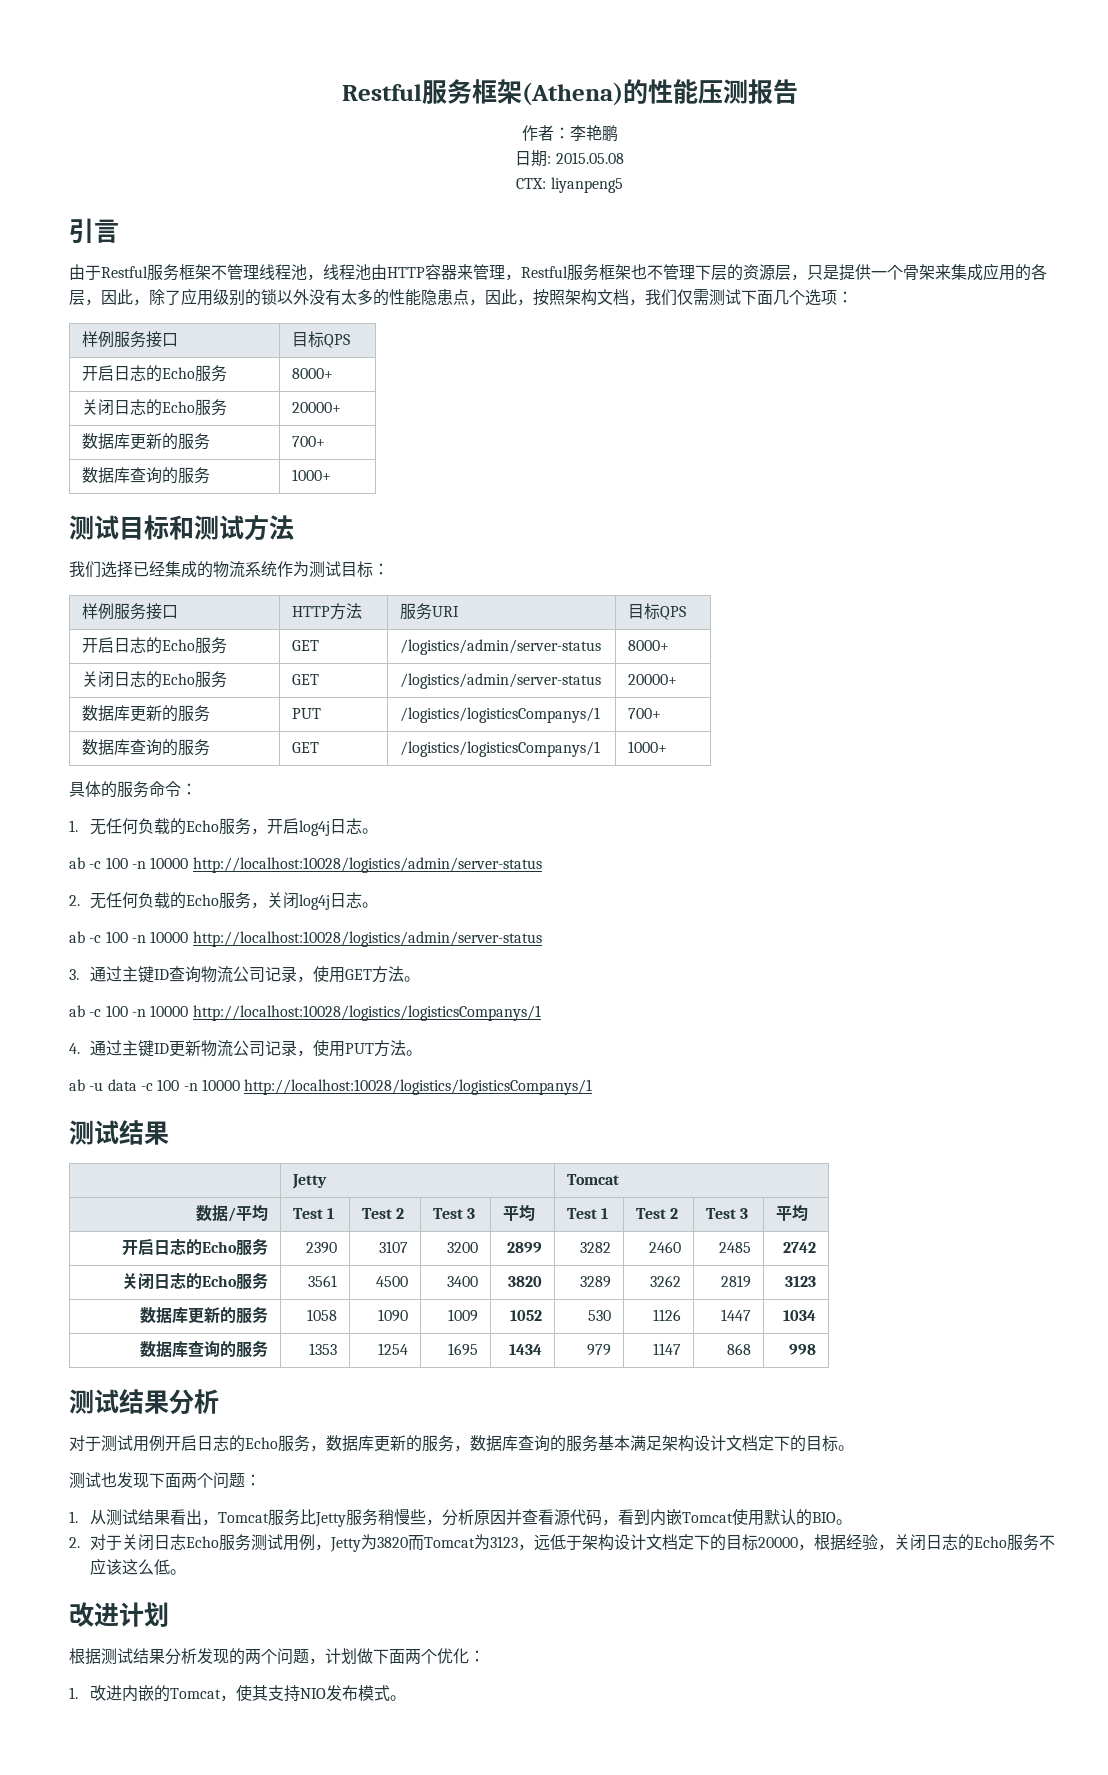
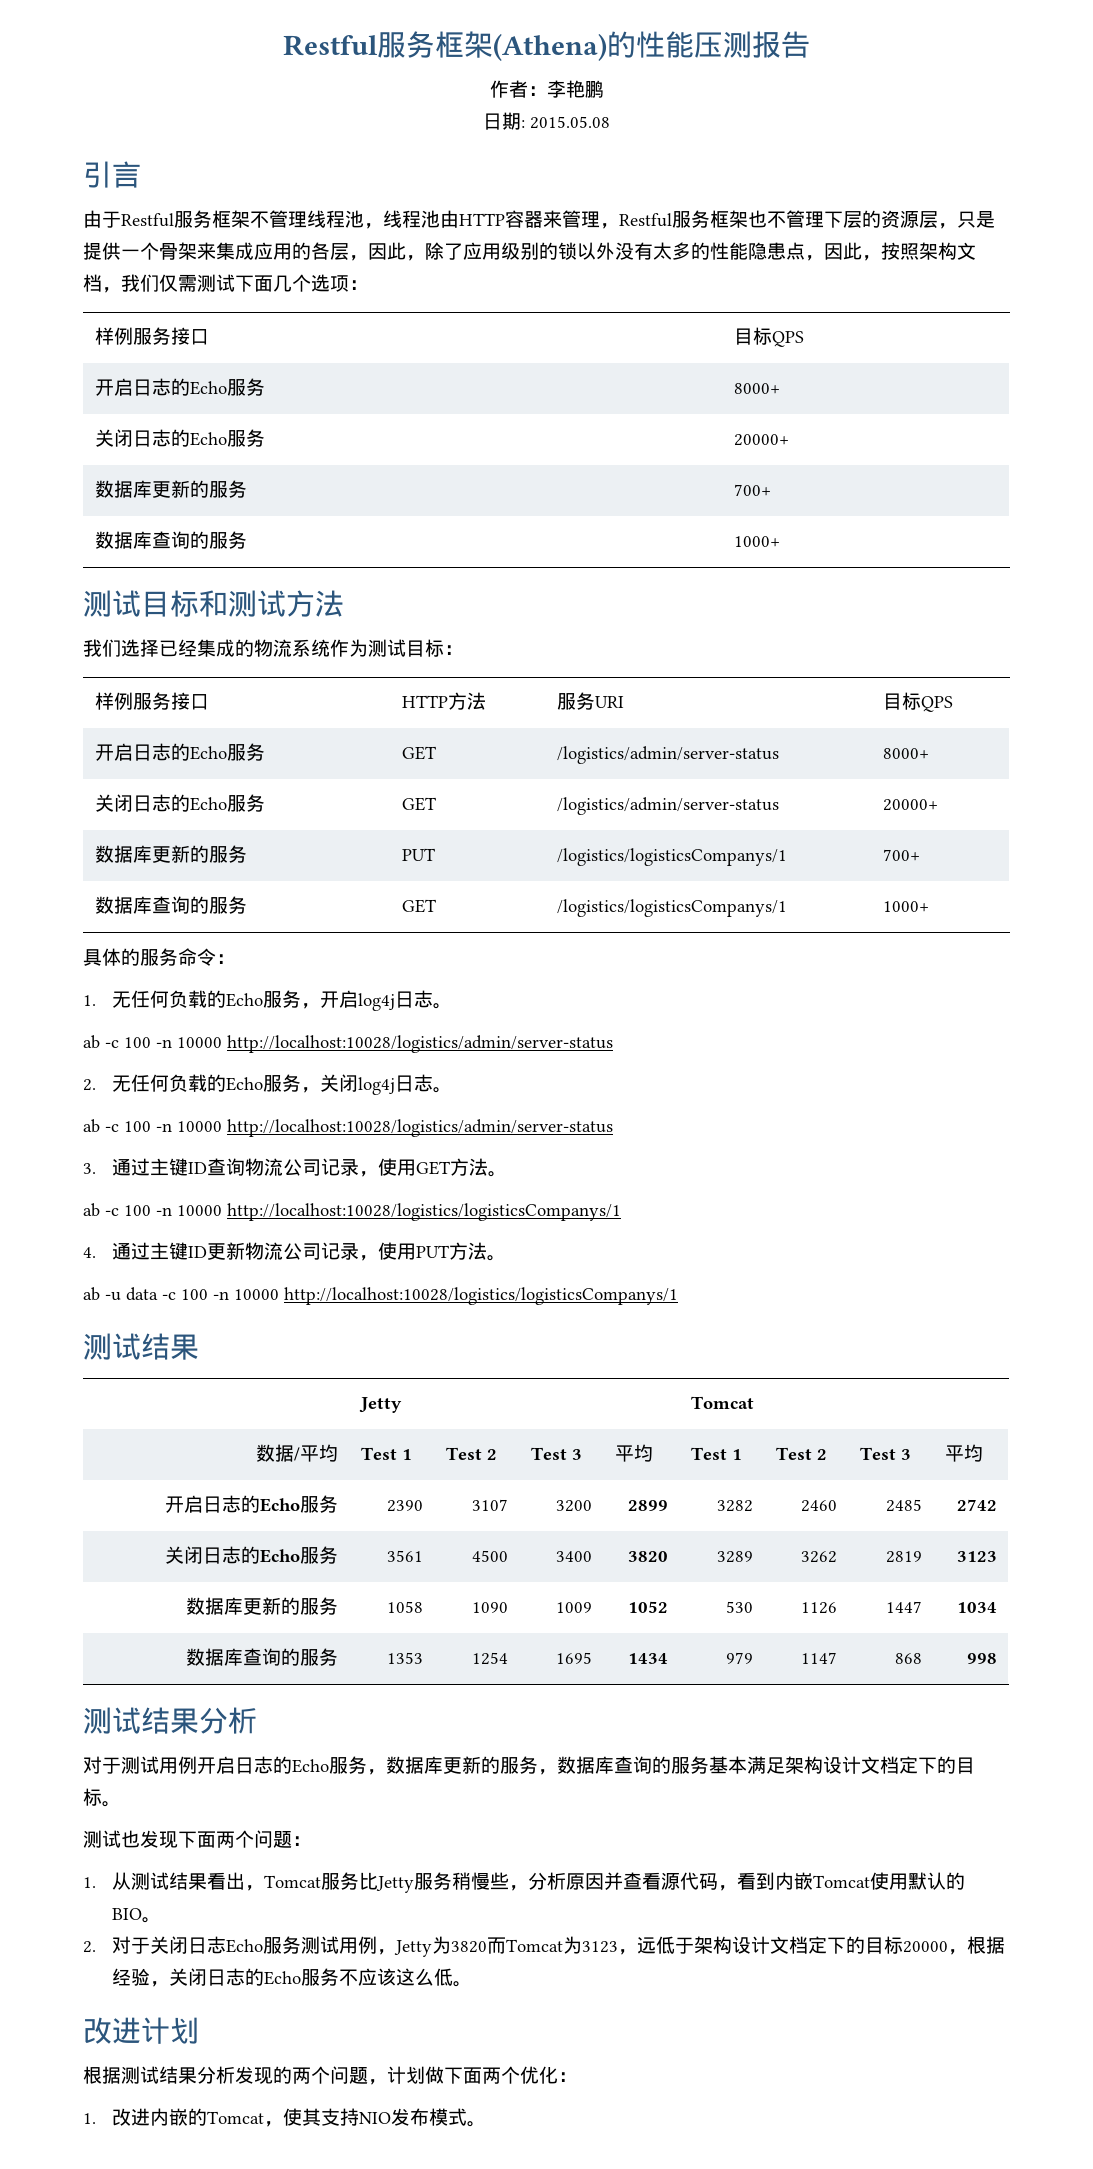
[516,177,623,193] // CTX: liyanpeng5 -> (610, 122) none

